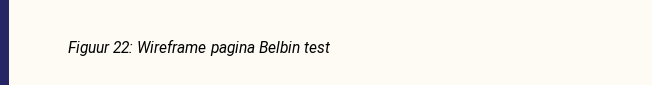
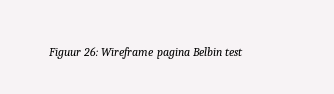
[113,41,134,53] 22: -> [83,47,99,56] 26:

